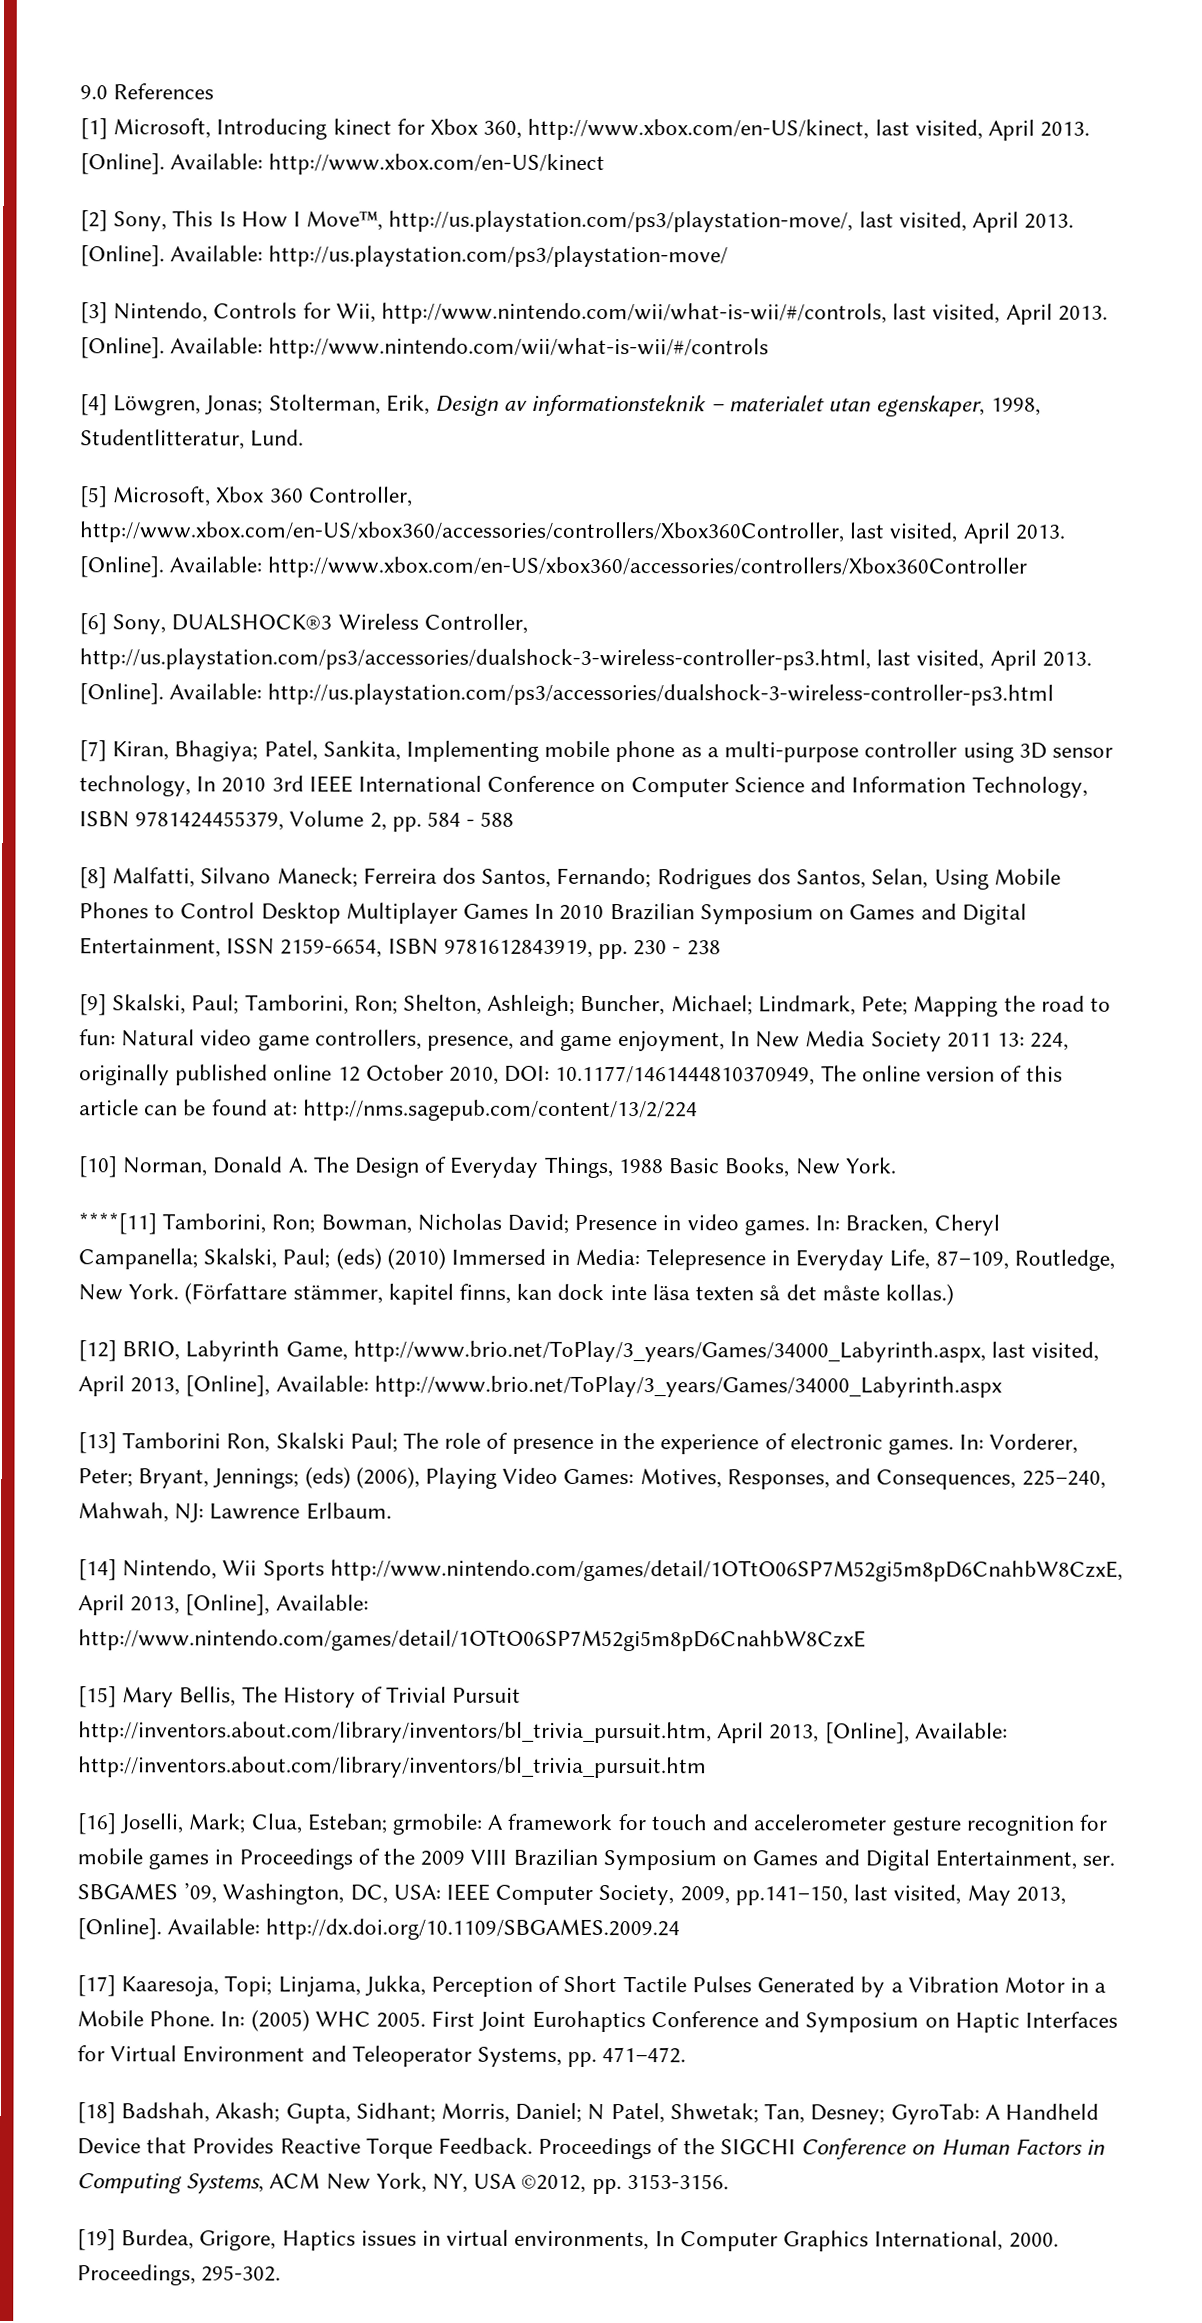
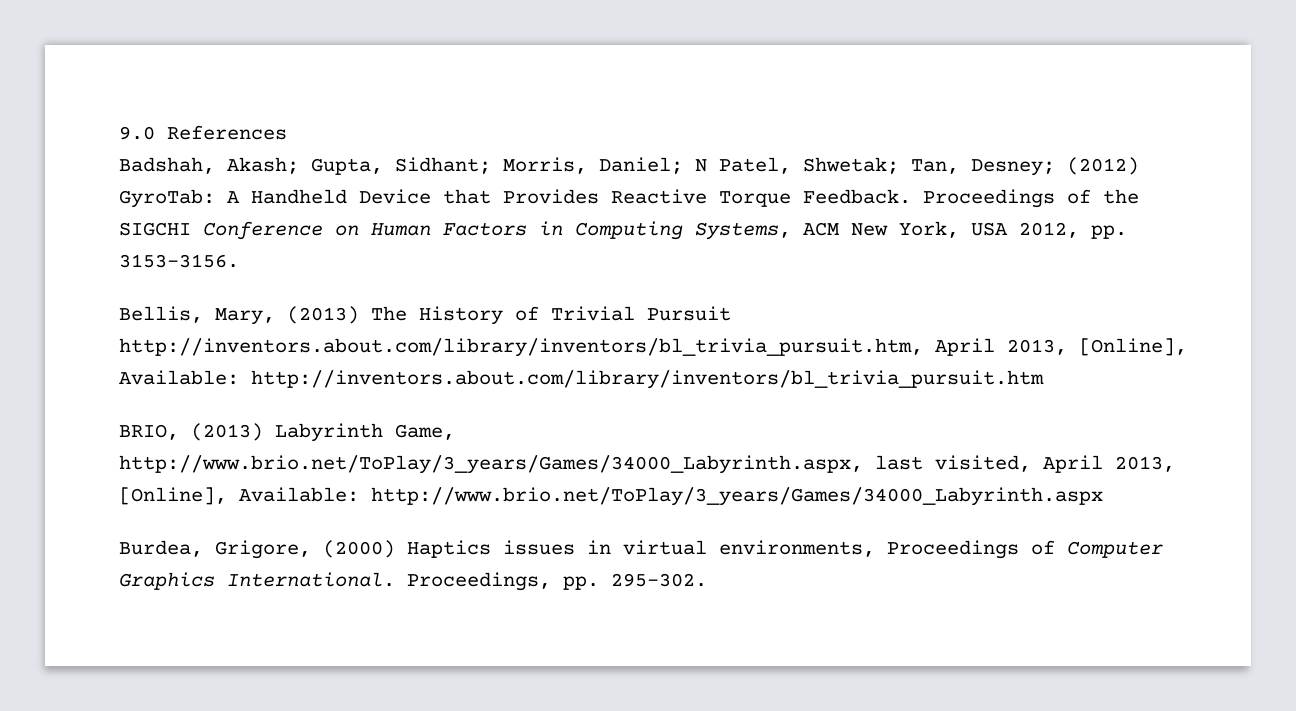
[80,118,1091,141] [80,153,606,176] [80,210,1075,233] [80,245,729,268] [80,302,1108,325] [80,337,770,360] [80,394,1041,417] [80,429,305,450] [80,486,413,508] [79,521,1066,544] [79,556,1028,579] [79,613,528,635] [79,648,1092,671] [79,683,1055,706] [79,740,1113,763] [79,775,1088,798] [79,810,515,832] [79,867,1061,890] [79,902,1027,925] [79,937,721,960] [79,994,1111,1017] [79,1029,1070,1052] [79,1064,1063,1086] [79,1099,699,1122] [78,1156,897,1179] [78,1212,1000,1236] [78,1247,1115,1271] [78,1282,954,1306] [78,1340,1100,1363] [78,1375,1002,1398] [78,1432,1079,1455] [78,1466,1106,1490] [78,1502,392,1523] [78,1559,1123,1582] [78,1594,369,1616] [78,1629,866,1652] [78,1686,522,1708] [78,1721,1008,1744] [78,1756,707,1779] [77,1813,1107,1836] [77,1848,1116,1871] [77,1882,1066,1906] [77,1918,681,1941] [77,1975,1107,1998] [77,2009,1118,2033] [77,2045,687,2067] [77,2102,116,2124] [1] Microsoft, Introducing kinect for Xbox 360, http://www.xbox.com/en-US/kinect, last visited, April 2013. [Online]. Available: http://www.xbox.com/en-US/kinect // [2] Sony, This Is How I Move™, http://us.playstation.com/ps3/playstation-move/, last visited, April 2013. [Online]. Available: http://us.playstation.com/ps3/playstation-move/ // [3] Nintendo, Controls for Wii, http://www.nintendo.com/wii/what-is-wii/#/controls, last visited, April 2013. [Online]. Available: http://www.nintendo.com/wii/what-is-wii/#/controls // [4] Löwgren, Jonas; Stolterman, Erik, Design av informationsteknik – materialet utan egenskaper, 1998, Studentlitteratur, Lund. // [5] Microsoft, Xbox 360 Controller, http://www.xbox.com/en-US/xbox360/accessories/controllers/Xbox360Controller, last visited, April 2013. [Online]. Available: http://www.xbox.com/en-US/xbox360/accessories/controllers/Xbox360Controller // [6] Sony, DUALSHOCK®3 Wireless Controller, http://us.playstation.com/ps3/accessories/dualshock-3-wireless-controller-ps3.html, last visited, April 2013. [Online]. Available: http://us.playstation.com/ps3/accessories/dualshock-3-wireless-controller-ps3.html // [7] Kiran, Bhagiya; Patel, Sankita, Implementing mobile phone as a multi-purpose controller using 3D sensor technology, In 2010 3rd IEEE International Conference on Computer Science and Information Technology, ISBN 9781424455379, Volume 2, pp. 584 - 588 // [8] Malfatti, Silvano Maneck; Ferreira dos Santos, Fernando; Rodrigues dos Santos, Selan, Using Mobile Phones to Control Desktop Multiplayer Games In 2010 Brazilian Symposium on Games and Digital Entertainment, ISSN 2159-6654, ISBN 9781612843919, pp. 230 - 238 // [9] Skalski, Paul; Tamborini, Ron; Shelton, Ashleigh; Buncher, Michael; Lindmark, Pete; Mapping the road to fun: Natural video game controllers, presence, and game enjoyment, In New Media Society 2011 13: 224, originally published online 12 October 2010, DOI: 10.1177/1461444810370949, The online version of this article can be found at: http://nms.sagepub.com/content/13/2/224 // [10] Norman, Donald A. The Design of Everyday Things, 1988 Basic Books, New York. // ****[11] Tamborini, Ron; Bowman, Nicholas David; Presence in video games. In: Bracken, Cheryl Campanella; Skalski, Paul; (eds) (2010) Immersed in Media: Telepresence in Everyday Life, 87–109, Routledge, New York. (Författare stämmer, kapitel finns, kan dock inte läsa texten så det måste kollas.) // [12] BRIO, Labyrinth Game, http://www.brio.net/ToPlay/3_years/Games/34000_Labyrinth.aspx, last visited, April 2013, [Online], Available: http://www.brio.net/ToPlay/3_years/Games/34000_Labyrinth.aspx // [13] Tamborini Ron, Skalski Paul; The role of presence in the experience of electronic games. In: Vorderer, Peter; Bryant, Jennings; (eds) (2006), Playing Video Games: Motives, Responses, and Consequences, 225–240, Mahwah, NJ: Lawrence Erlbaum. // [14] Nintendo, Wii Sports http://www.nintendo.com/games/detail/1OTtO06SP7M52gi5m8pD6CnahbW8CzxE, April 2013, [Online], Available: http://www.nintendo.com/games/detail/1OTtO06SP7M52gi5m8pD6CnahbW8CzxE // [15] Mary Bellis, The History of Trivial Pursuit http://inventors.about.com/library/inventors/bl_trivia_pursuit.htm, April 2013, [Online], Available: http://inventors.about.com/library/inventors/bl_trivia_pursuit.htm // [16] Joselli, Mark; Clua, Esteban; grmobile: A framework for touch and accelerometer gesture recognition for mobile games in Proceedings of the 2009 VIII Brazilian Symposium on Games and Digital Entertainment, ser. SBGAMES ’09, Washington, DC, USA: IEEE Computer Society, 2009, pp.141–150, last visited, May 2013, [Online]. Available: http://dx.doi.org/10.1109/SBGAMES.2009.24 // [17] Kaaresoja, Topi; Linjama, Jukka, Perception of Short Tactile Pulses Generated by a Vibration Motor in a Mobile Phone. In: (2005) WHC 2005. First Joint Eurohaptics Conference and Symposium on Haptic Interfaces for Virtual Environment and Teleoperator Systems, pp. 471–472. // [18] -> (287, 132) none
(886, 2114) none -> [1067,157,1139,175] (2012)
[432,2173,587,2193] NY, USA ©2012, -> [971,222,1079,238] USA 2012,
[77,2229,116,2251] [19] -> [119,306,731,325] [119,338,1187,357] [119,370,1044,389] [119,423,455,442] [119,455,1175,474] [119,487,1103,506] Bellis, Mary, (2013) The History of Trivial Pursuit http://inventors.about.com/library/inventors/bl_trivia_pursuit.htm, April 2013, [Online], Available: http://inventors.about.com/library/inventors/bl_trivia_pursuit.htm // BRIO, (2013) Labyrinth Game, http://www.brio.net/ToPlay/3_years/Games/34000_Labyrinth.aspx, last visited, April 2013, [Online], Available: http://www.brio.net/ToPlay/3_years/Games/34000_Labyrinth.aspx //
(277, 2240) none -> [323,540,395,558] (2000)
[654,2230,1059,2252] [77,2264,196,2286] In Computer Graphics International, 2000. Proceedings, -> [887,540,1163,559] [119,572,599,591] Proceedings of Computer Graphics International. Proceedings, pp.

